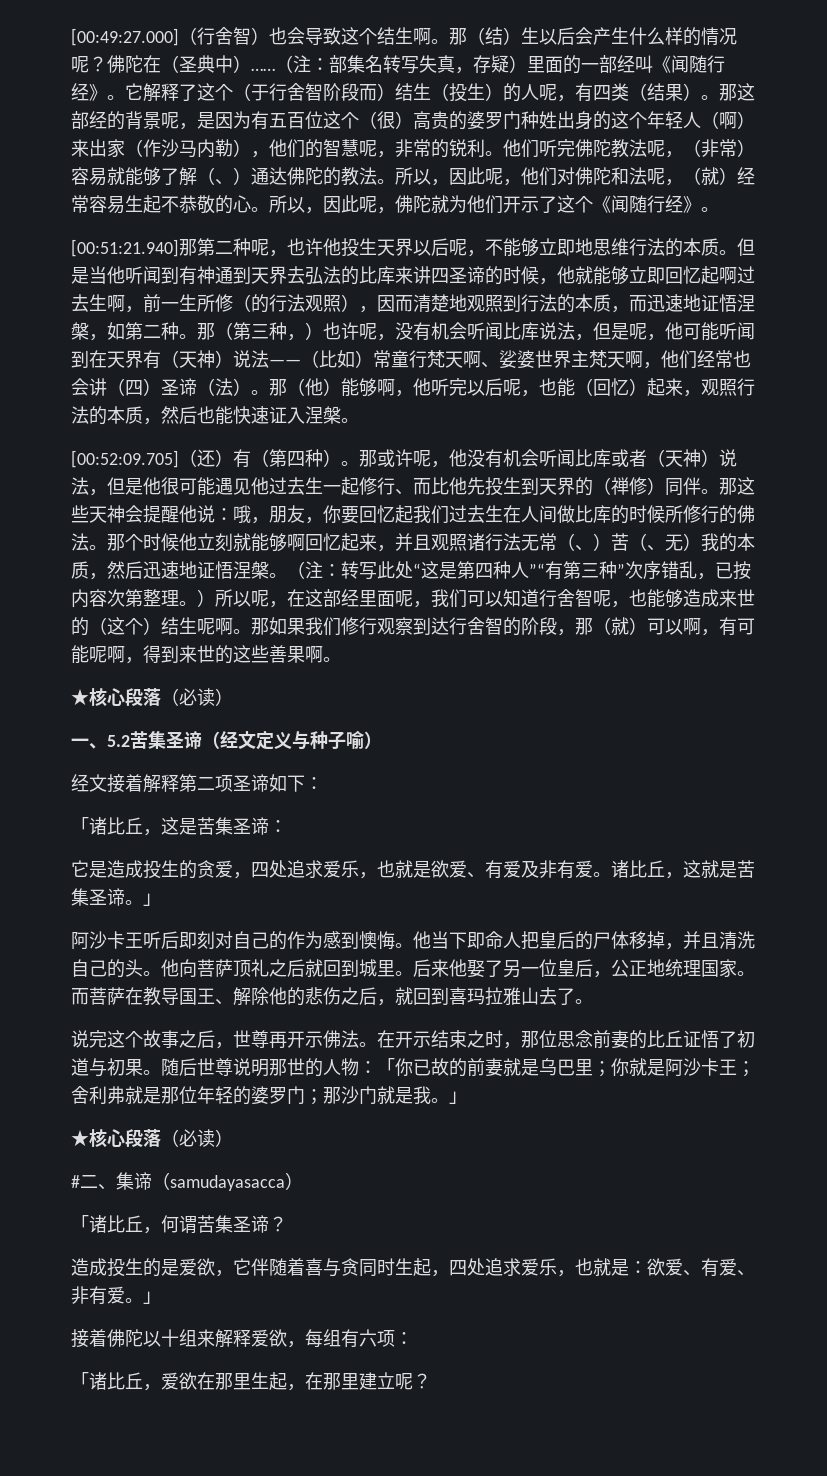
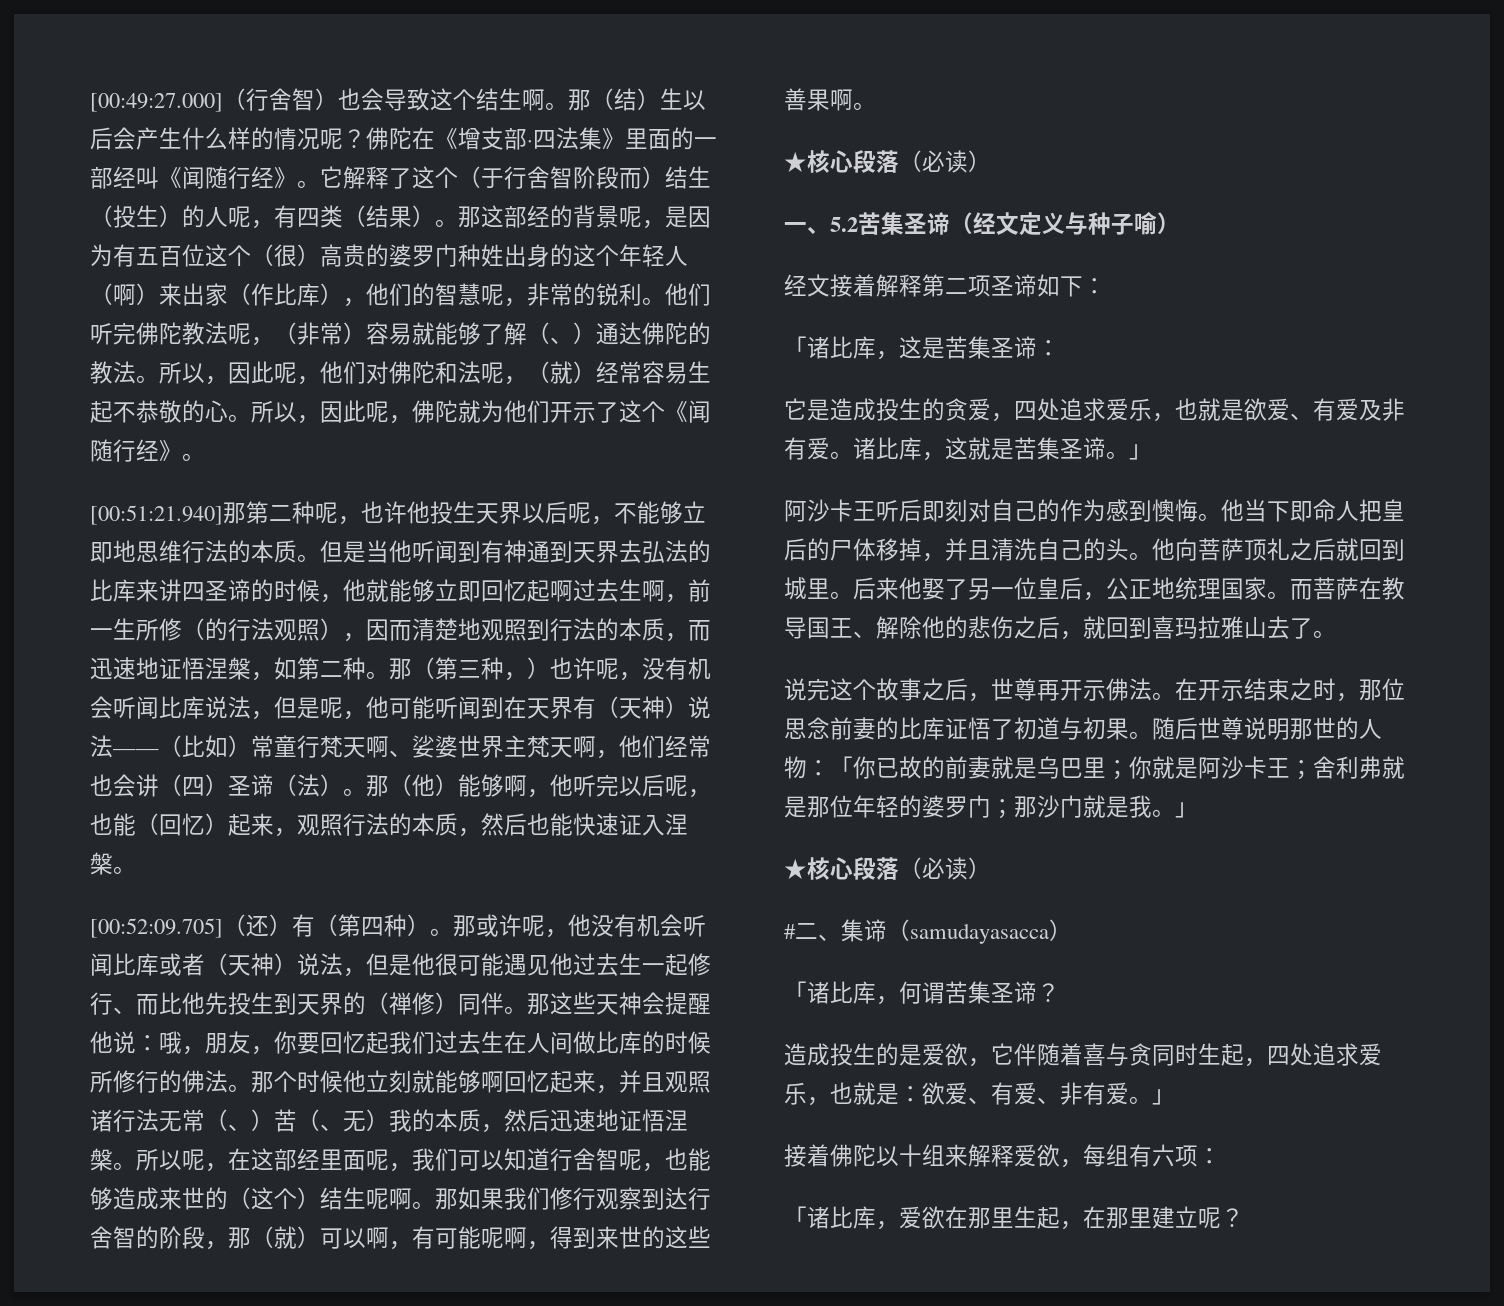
[161,55,527,74] （圣典中）……（注：部集名转写失真，存疑） -> [435,127,625,150] 《增支部·四法集》
[161,139,233,158] 沙马内勒 -> [274,283,320,306] 比库
[287,561,751,580] [71,589,215,608] （注：转写此处“这是第四种人”“有第三种”次序错乱，已按内容次第整理。） -> (136, 1166) none
[125,817,143,834] 丘 -> [853,336,876,359] 库
[647,860,665,877] 丘 -> [899,437,922,460] 库
[665,1030,683,1047] 丘 -> [922,717,945,740] 库
[125,1215,143,1232] 丘 -> [853,981,876,1004] 库
[125,1372,143,1389] 丘 -> [853,1206,876,1229] 库

